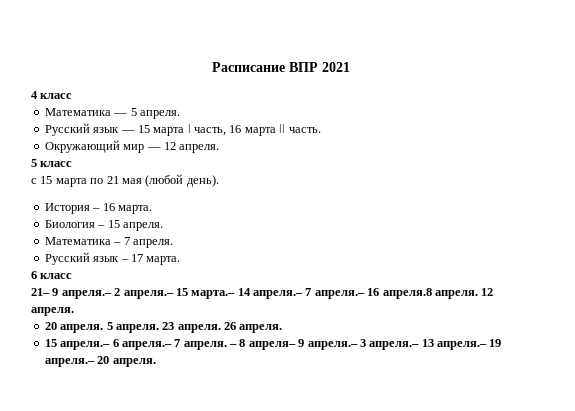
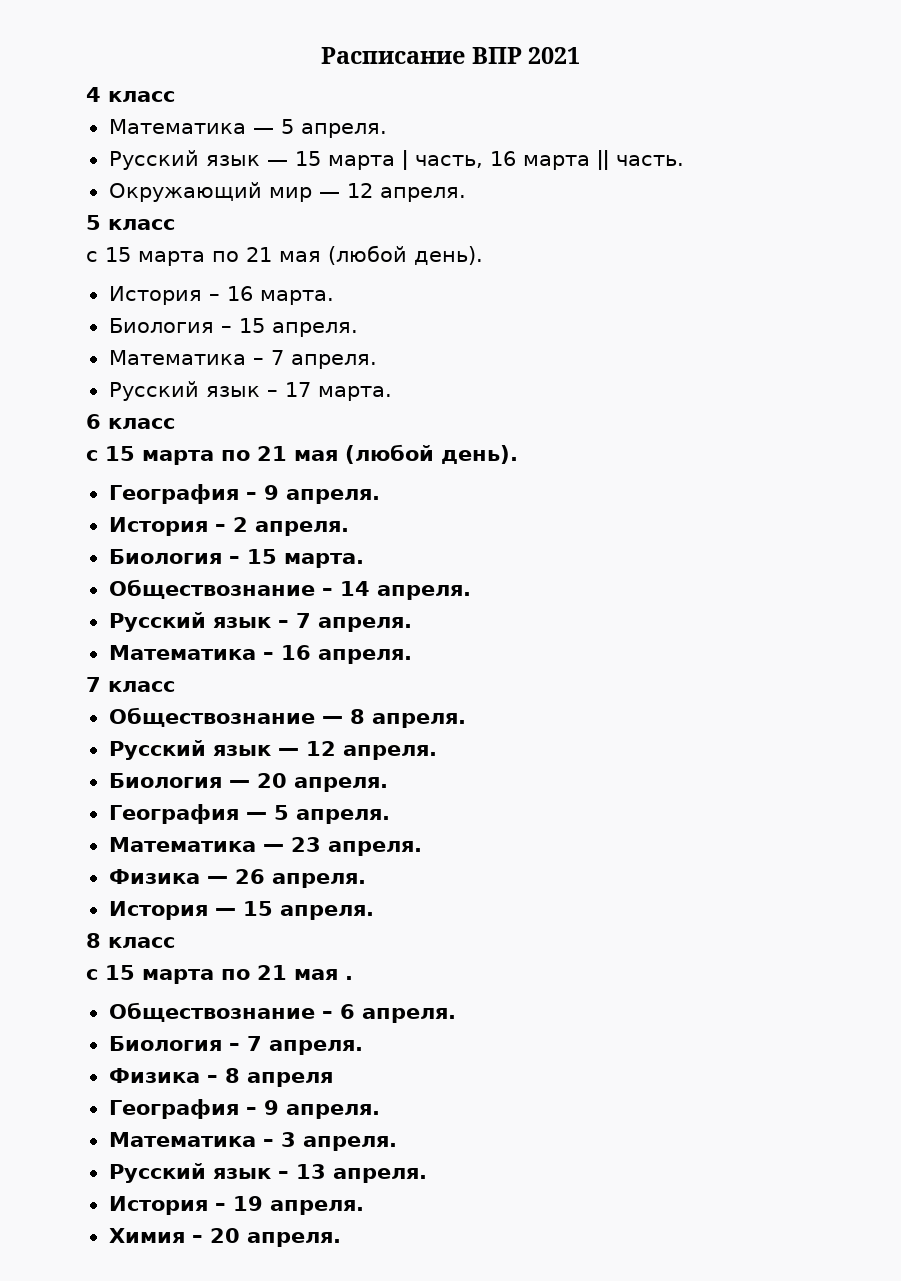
[31,288,494,299] [31,307,74,316] [44,322,159,333] 21– 9 апреля.– 2 апреля.– 15 марта.– 14 апреля.– 7 апреля.– 16 апреля.8 апреля. 12 апреля. // 20 апреля. 5 апреля. -> [86,444,518,465] [108,484,380,504] [108,517,349,536] [108,549,364,568] [108,579,471,600] [108,612,412,632] [108,645,412,664] [86,677,175,692] [108,707,466,728] [108,740,437,760] [108,773,388,792] [108,804,390,824] [108,837,284,852] с 15 марта по 21 мая (любой день). // География – 9 апреля. // История – 2 апреля. // Биология – 15 марта. // Обществознание – 14 апреля. // Русский язык – 7 апреля. // Математика – 16 апреля. // 7 класс // Обществознание — 8 апреля. // Русский язык — 12 апреля. // Биология — 20 апреля. // География — 5 апреля. // Математика —
(221, 328) none -> [108,869,228,884] // Физика —
[44,339,227,350] 15 апреля.– 6 апреля.– 7 апреля. -> [108,901,374,920] [86,933,175,948] [86,965,353,984] [108,1002,456,1023] [108,1036,363,1055] [108,1068,200,1083] История — 15 апреля. // 8 класс // с 15 марта по 21 мая . // Обществознание – 6 апреля. // Биология – 7 апреля. // Физика
[248,339,502,350] [44,358,95,367] апреля– 9 апреля.– 3 апреля.– 13 апреля.– 19 апреля.– -> [246,1072,333,1087] [108,1099,380,1119] [108,1132,397,1151] [108,1163,427,1183] [108,1196,364,1215] [108,1228,203,1243] апреля // География – 9 апреля. // Математика – 3 апреля. // Русский язык – 13 апреля. // История – 19 апреля. // Химия –

